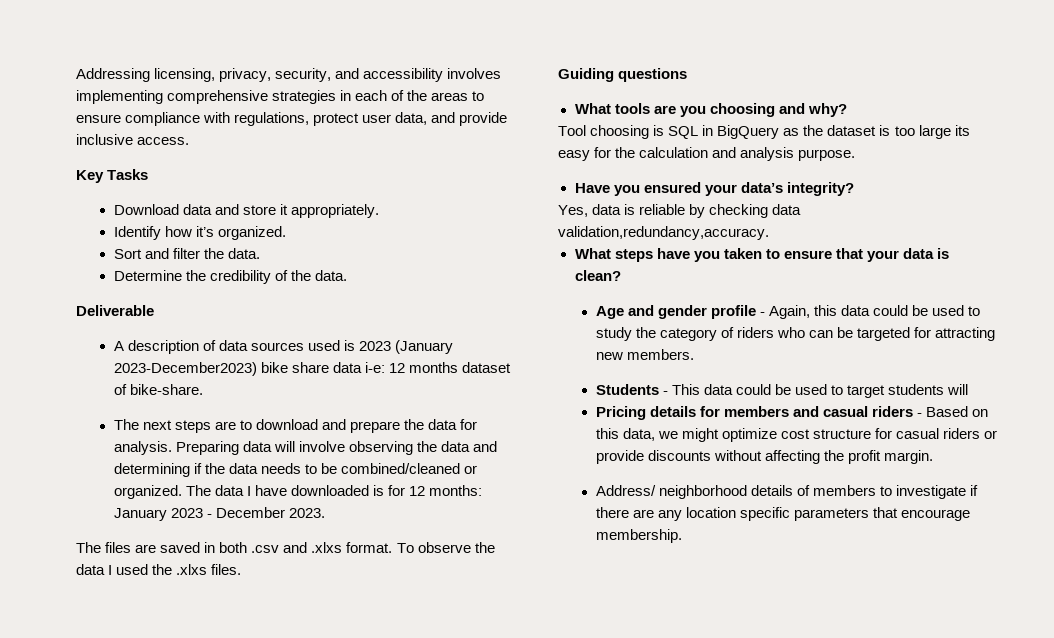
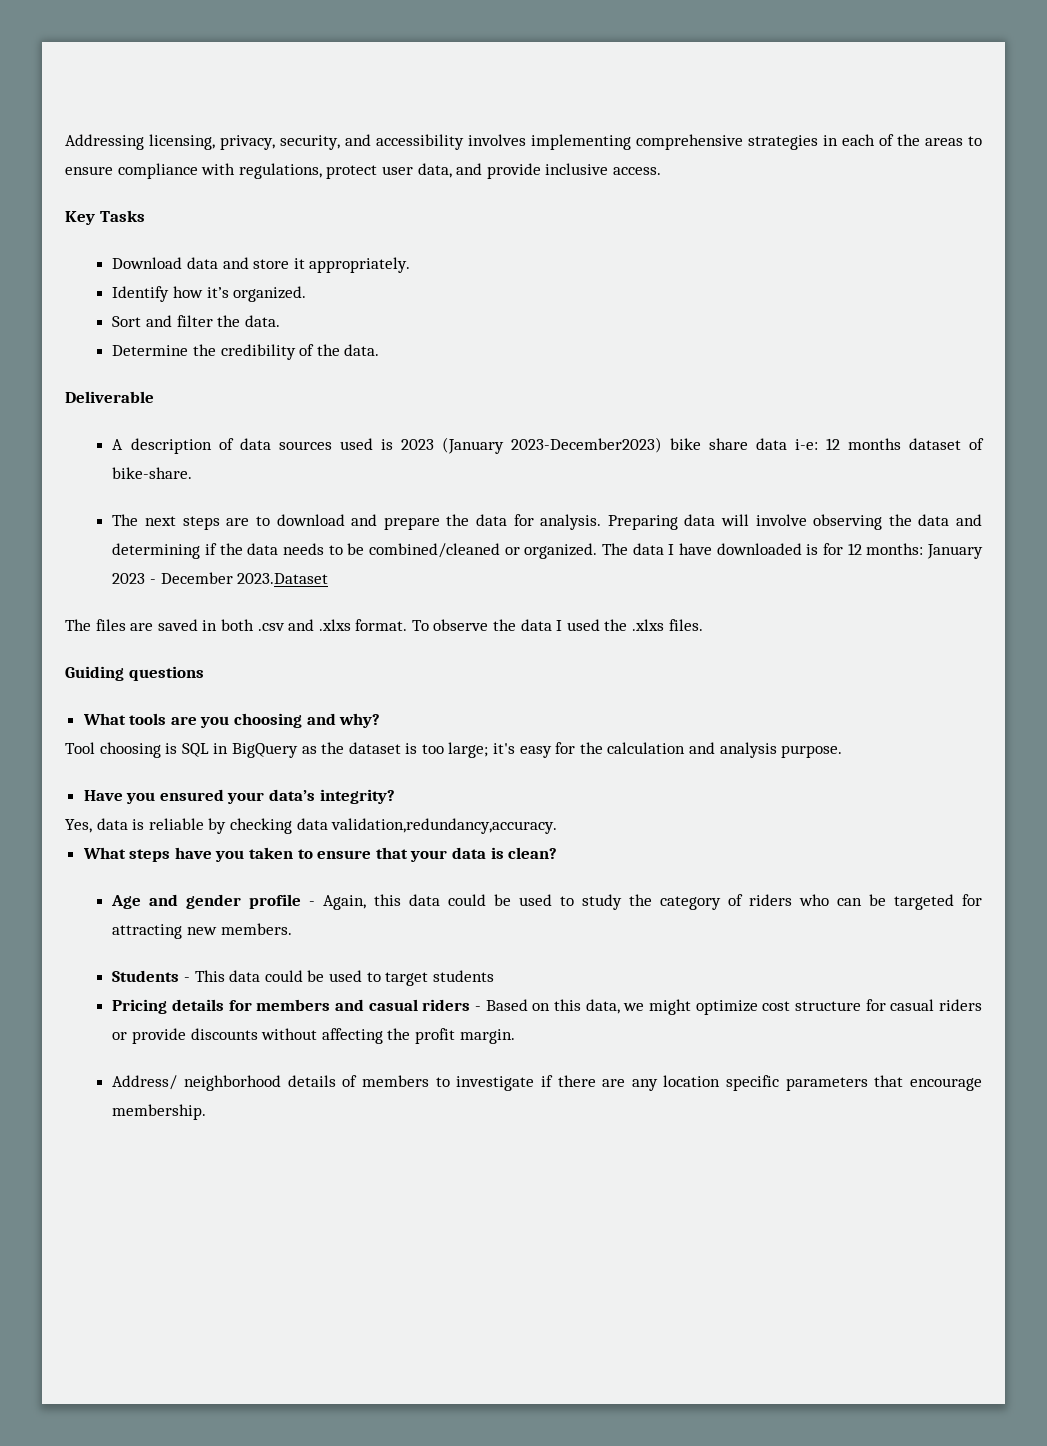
[289,508,326,518] 2023. -> [237,573,329,584] 2023.Dataset
[918,125,970,139] large its -> [448,742,516,758] large; it's
[947,384,969,395] will -> (494, 976) none

